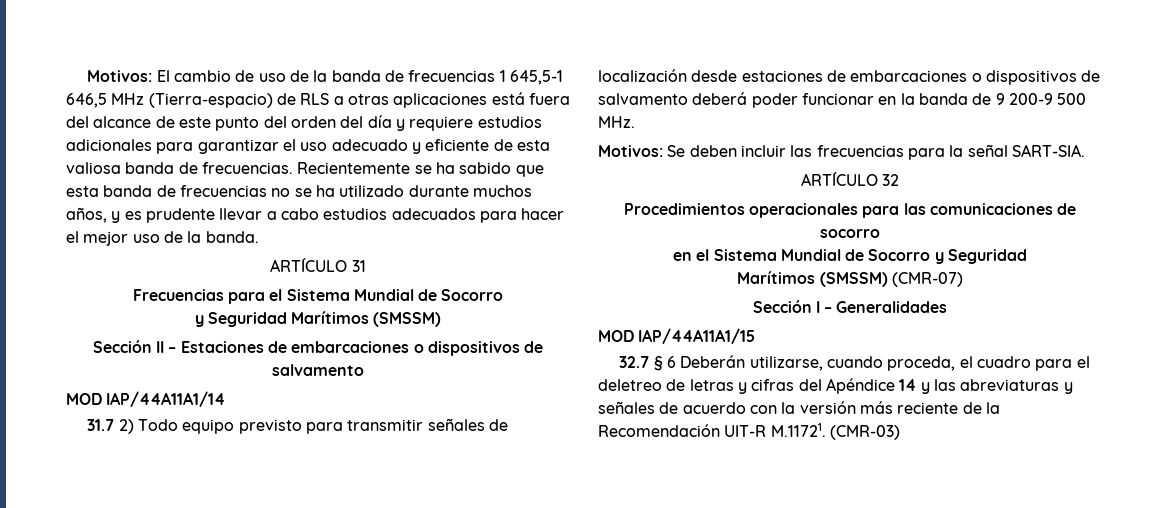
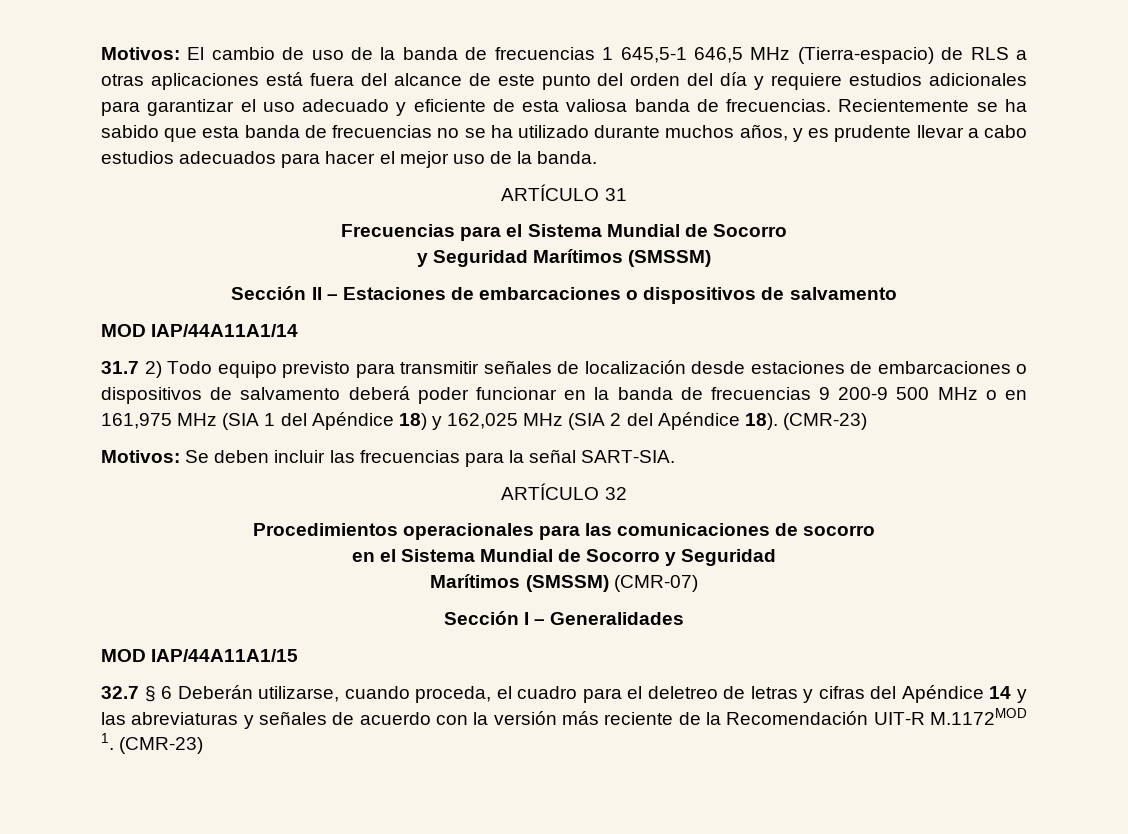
(992, 99) none -> [710,387,811,400] frecuencias
[598,116,635,128] MHz. -> [937,387,1027,400] [101,412,867,430] MHz o en 161,975 MHz (SIA 1 del Apéndice 18) y 162,025 MHz (SIA 2 del Apéndice 18). (CMR-23)
[770,423,900,440] M.11721. (CMR-03) -> [930,708,1027,725] [101,733,204,754] M.1172MOD 1. (CMR-23)

